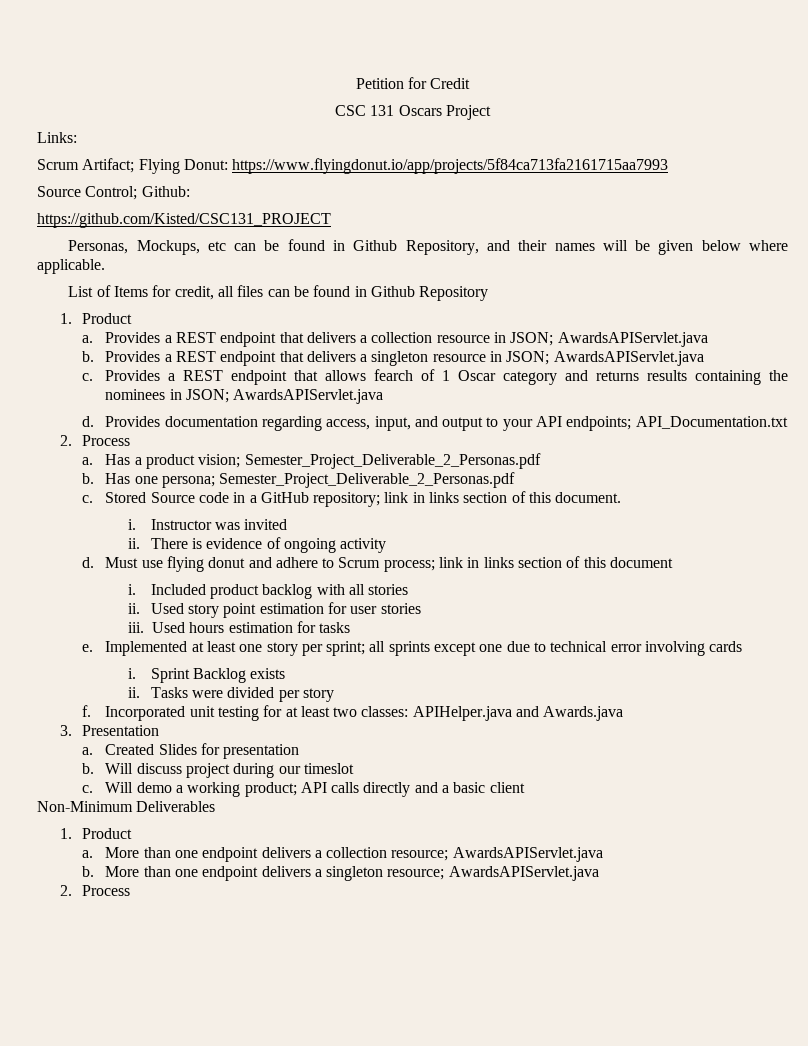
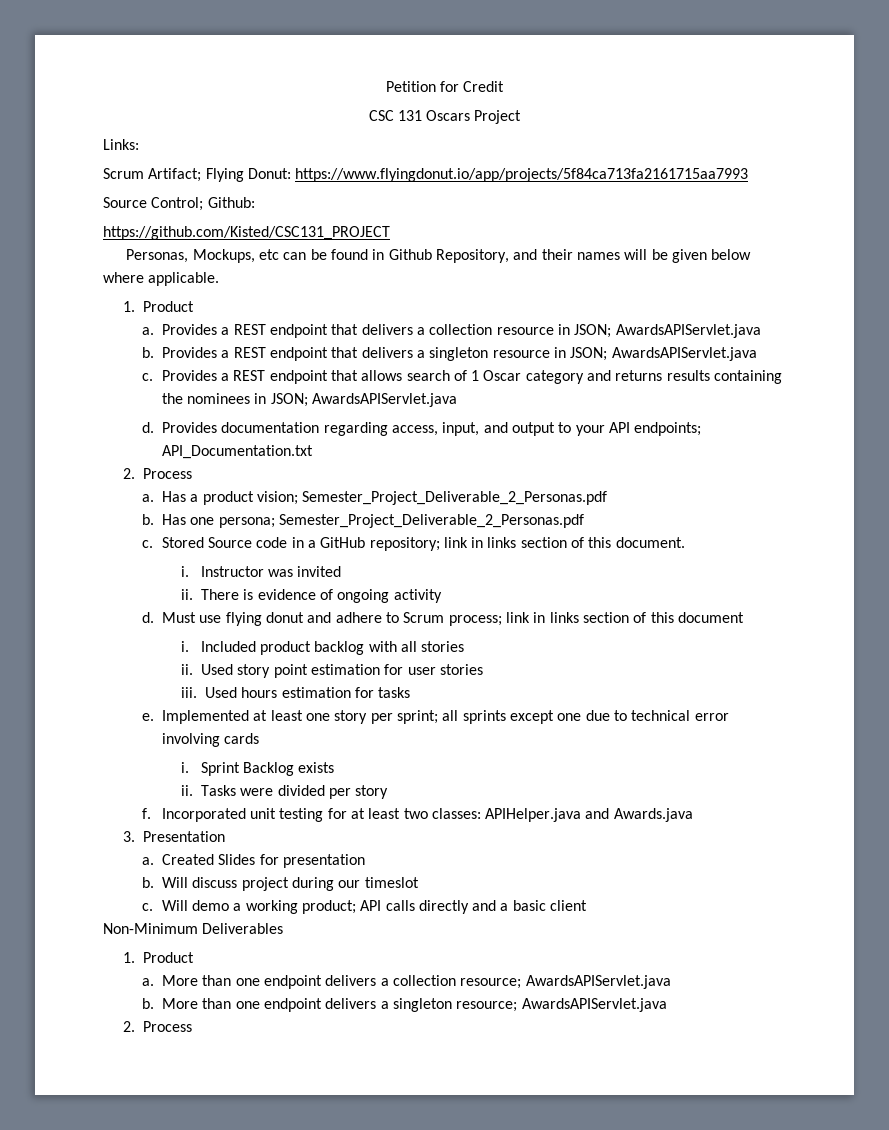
[68,285,489,301] // List of Items for credit, all files can be found in Github Repository -> (220, 279) none
[374,369,414,381] fearch -> [406,370,450,381] search

